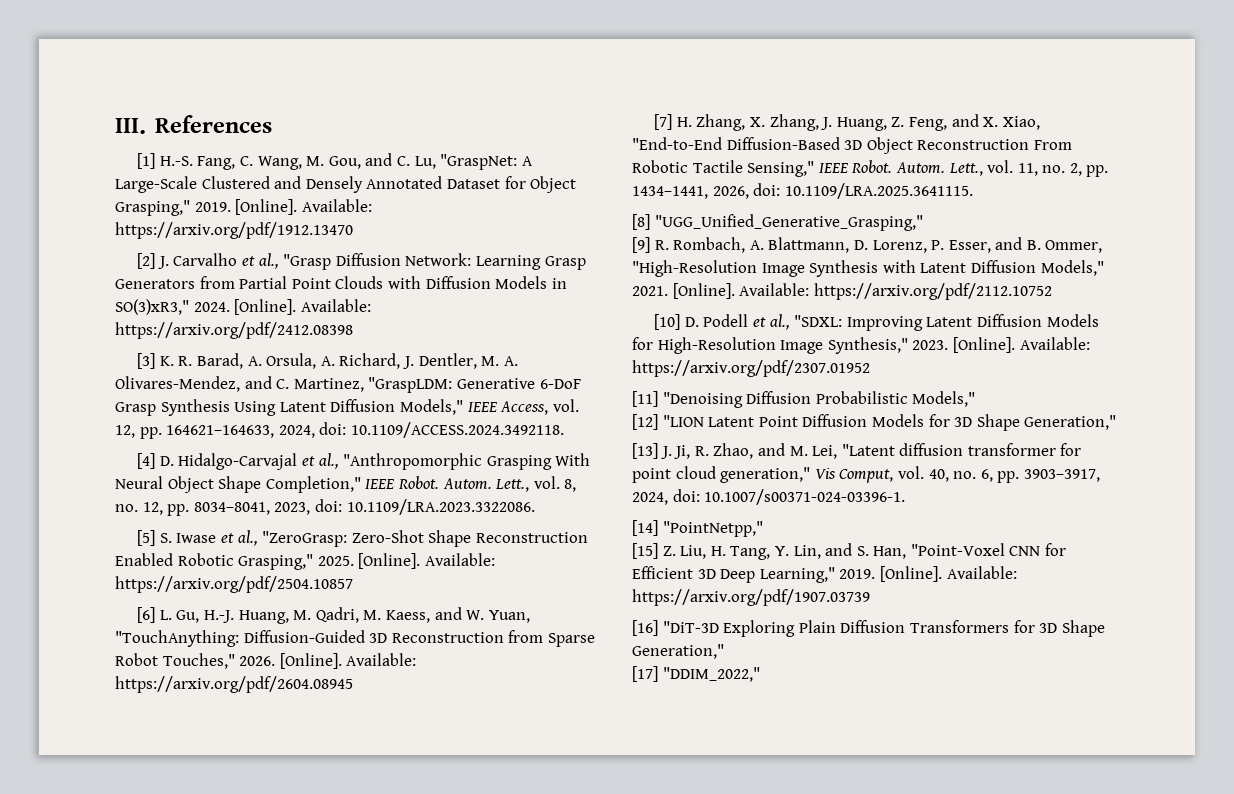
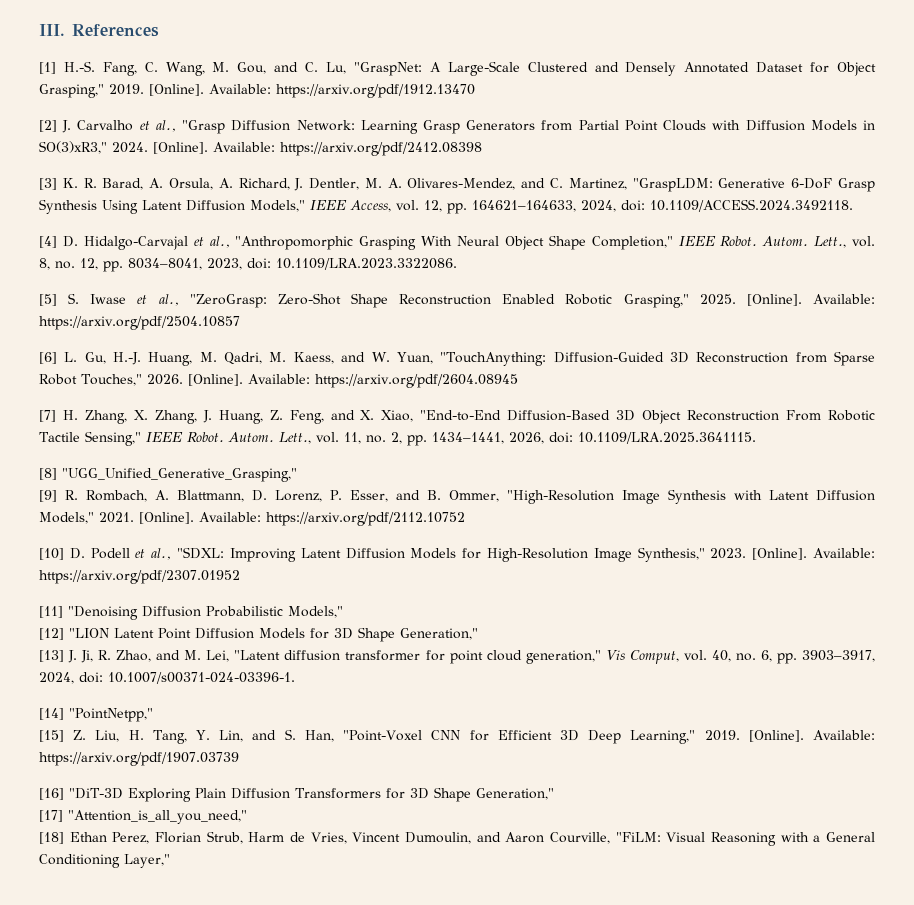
[662,667,760,682] "DDIM_2022," -> [68,810,247,824] [39,831,875,846] [39,854,170,868] "Attention_is_all_you_need," // [18] Ethan Perez, Florian Strub, Harm de Vries, Vincent Dumoulin, and Aaron Courville, "FiLM: Visual Reasoning with a General Conditioning Layer,"

